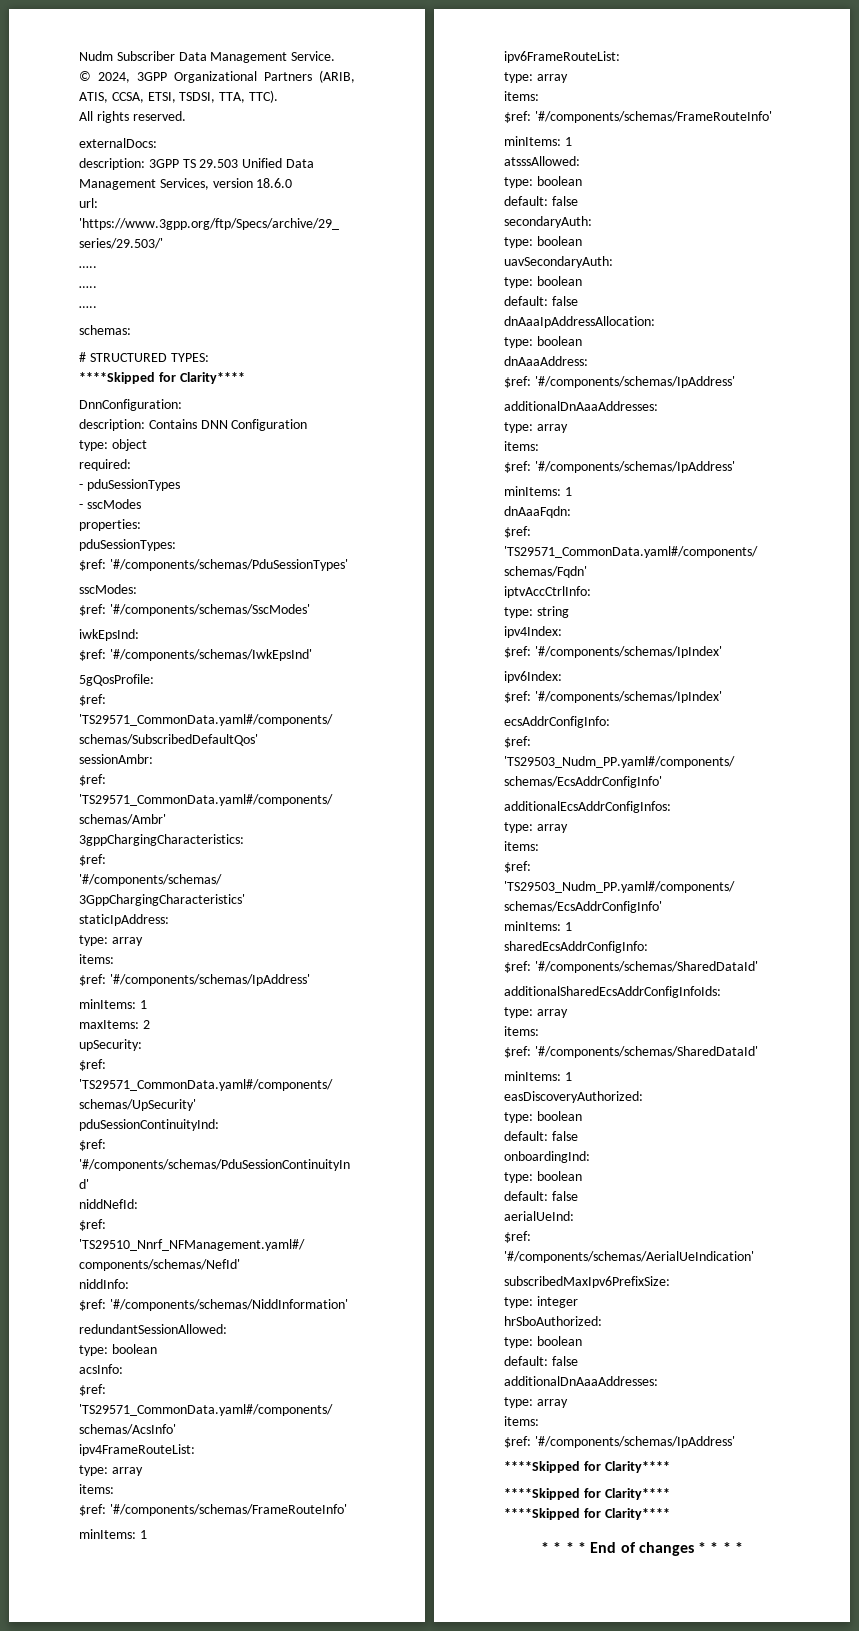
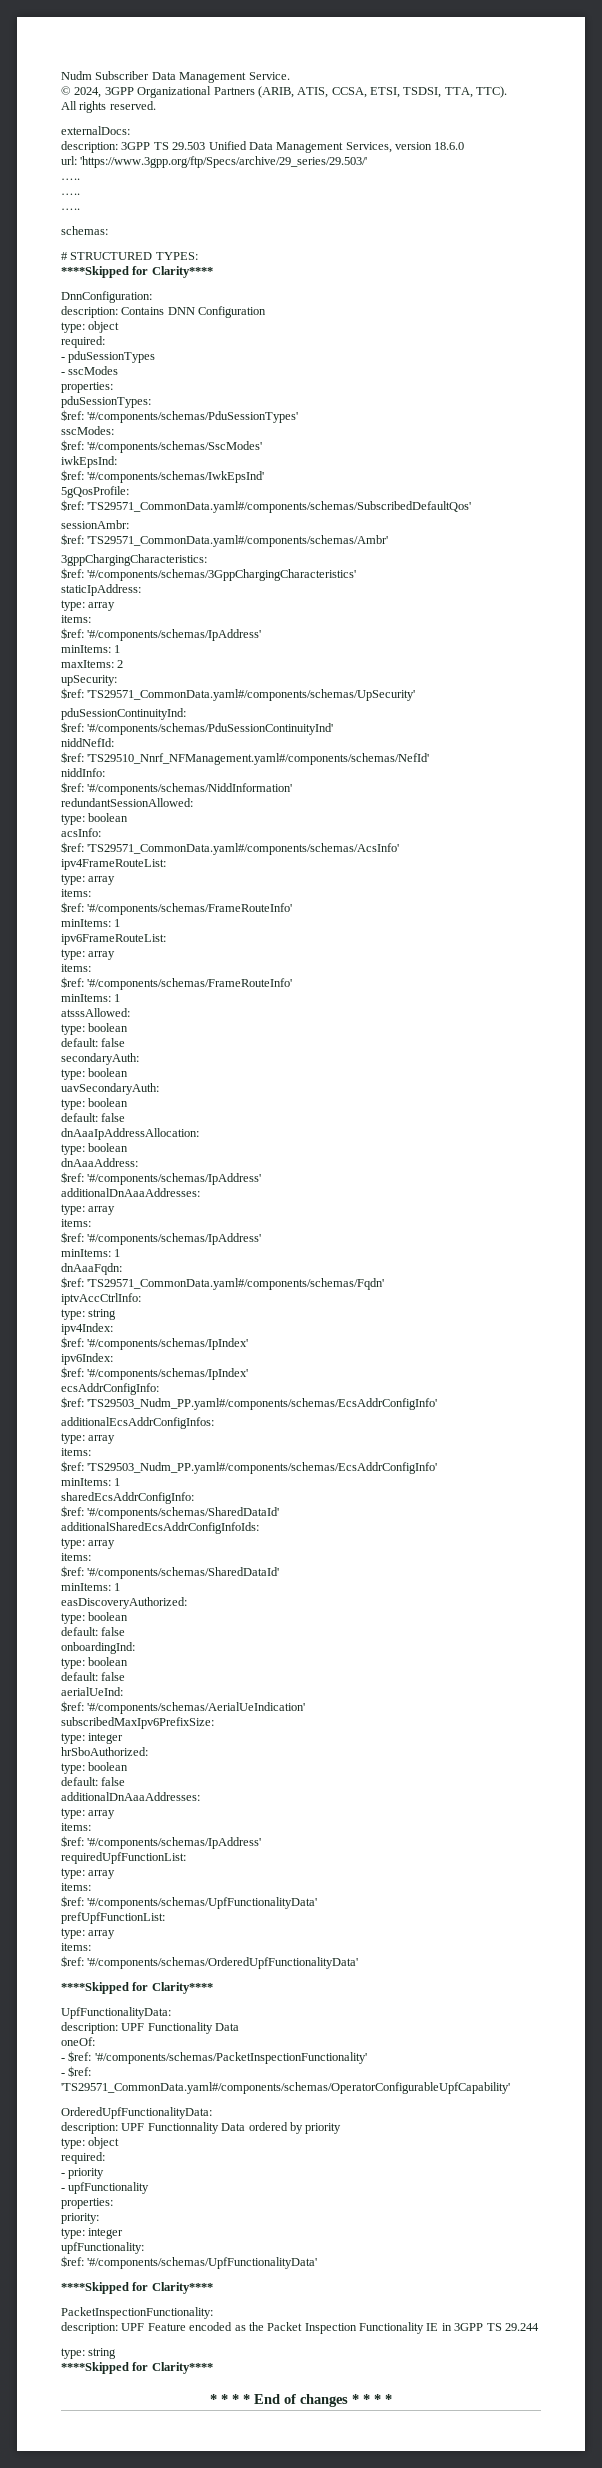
[504,1461,670,1473] [504,1488,670,1500] ****Skipped for Clarity**** // ****Skipped for Clarity**** -> [61,1852,186,1864] [61,1868,116,1879] [61,1883,91,1891] [61,1896,318,1909] [61,1912,165,1924] [61,1928,116,1939] [61,1943,91,1951] [61,1956,359,1969] [61,1982,213,1994] [61,2007,171,2019] [61,2022,240,2034] [61,2037,95,2046] [61,2051,367,2064] [61,2066,92,2077] [61,2082,510,2094] [61,2107,212,2119] [61,2122,342,2134] [61,2137,120,2149] [61,2152,105,2164] [61,2168,105,2179] [61,2182,150,2194] [61,2198,113,2209] [61,2213,99,2224] [61,2228,124,2239] [61,2242,144,2254] [61,2256,318,2269] [61,2282,213,2294] [61,2307,213,2319] [61,2322,539,2334] [61,2348,117,2359] requiredUpfFunctionList: // type: array // items: // $ref: '#/components/schemas/UpfFunctionalityData' // prefUpfFunctionList: // type: array // items: // $ref: '#/components/schemas/OrderedUpfFunctionalityData' // ****Skipped for Clarity**** // UpfFunctionalityData: // description: UPF Functionality Data // oneOf: // - $ref: '#/components/schemas/PacketInspectionFunctionality' // - $ref: 'TS29571_CommonData.yaml#/components/schemas/OperatorConfigurableUpfCapability' // OrderedUpfFunctionalityData: // description: UPF Functionnality Data ordered by priority // type: object // required: // - priority // - upfFunctionality // properties: // priority: // type: integer // upfFunctionality: // $ref: '#/components/schemas/UpfFunctionalityData' // ****Skipped for Clarity**** // PacketInspectionFunctionality: // description: UPF Feature encoded as the Packet Inspection Functionality IE in 3GPP TS 29.244 // type: string

